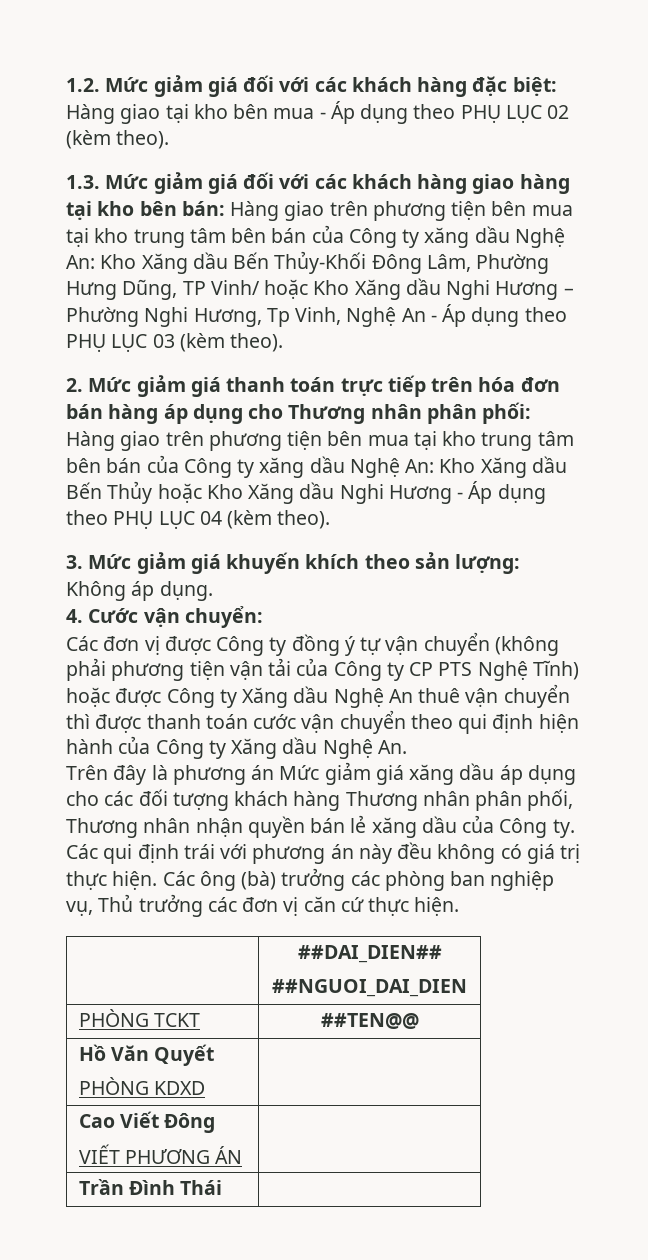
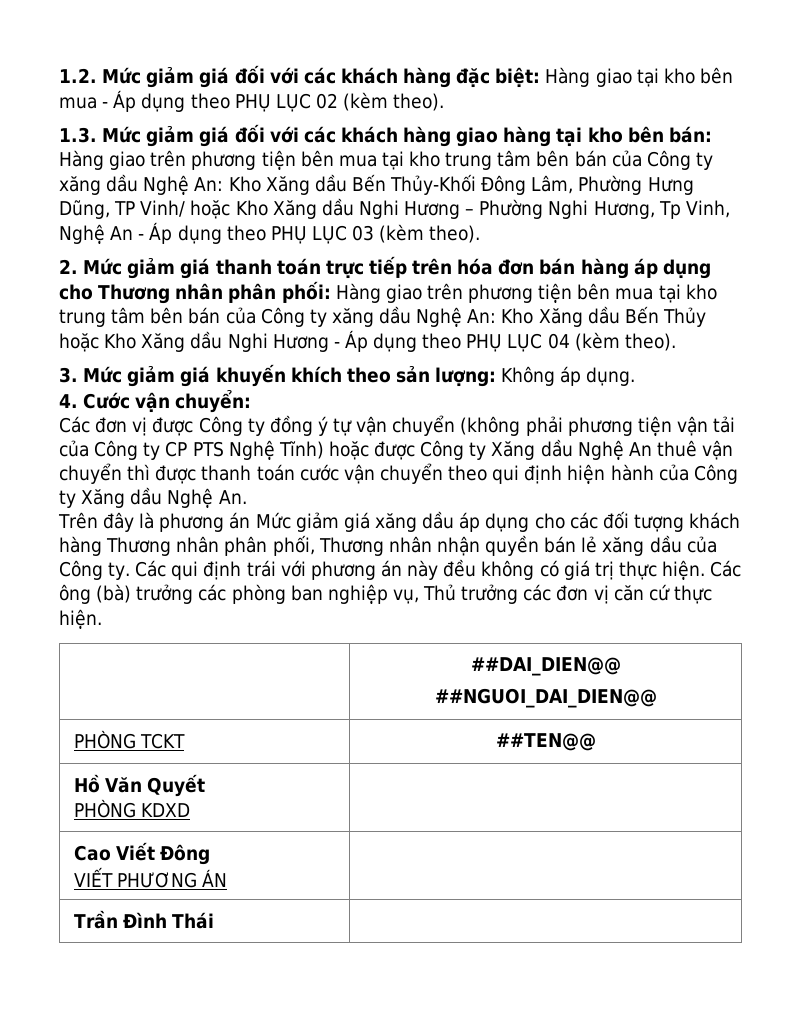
[297,945,442,963] [272,979,467,997] ##DAI_DIEN## // ##NGUOI_DAI_DIEN -> [470,657,621,676] [434,688,657,708] ##DAI_DIEN@@ // ##NGUOI_DAI_DIEN@@

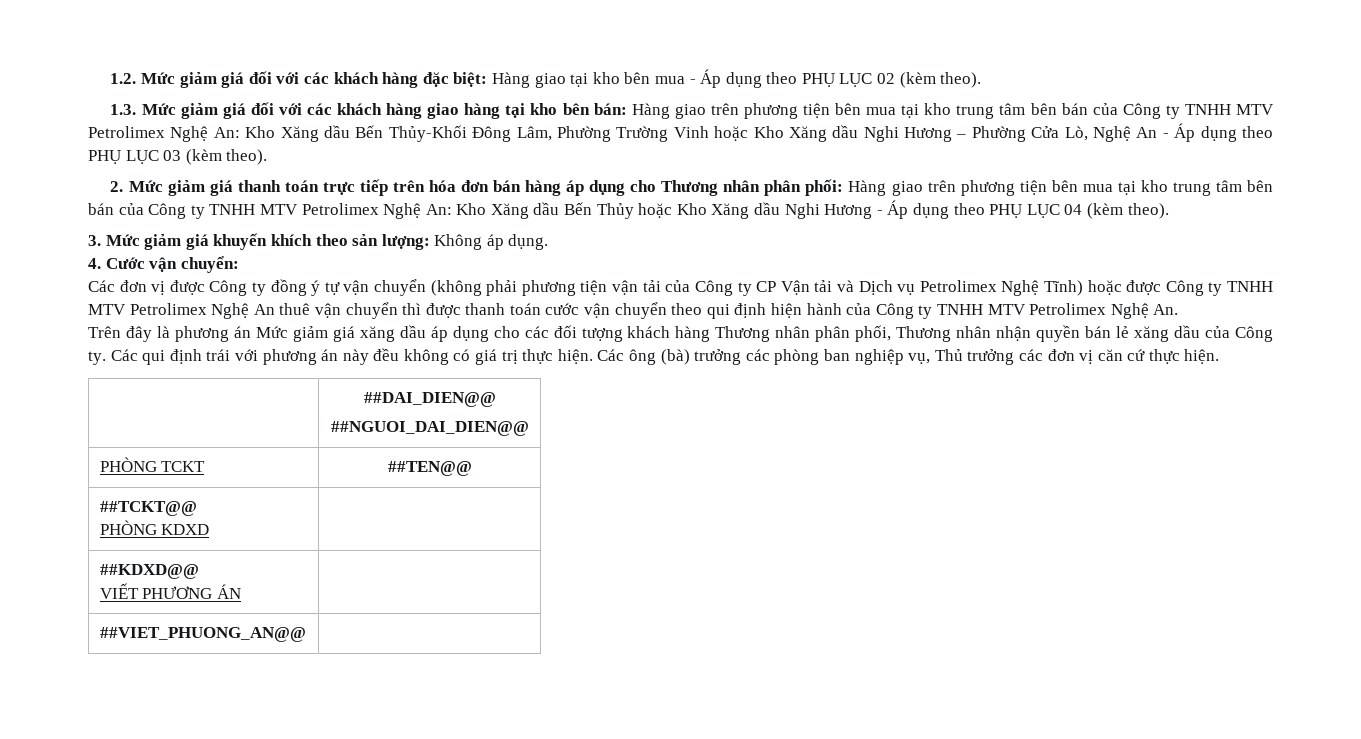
[59,174,139,195] xăng dầu -> [1184,104,1275,115] [88,126,165,138] TNHH MTV Petrolimex
[647,177,694,195] [59,200,186,219] Hưng Dũng, TP Vinh/ -> [616,126,709,142] Trường Vinh
[548,200,730,219] Nghi Hương, Tp Vinh, -> [1031,126,1088,141] Cửa Lò,
[331,306,412,327] xăng dầu -> [209,203,379,215] TNHH MTV Petrolimex
[192,441,224,457] PTS -> [780,280,997,295] Vận tải và Dịch vụ Petrolimex
[491,439,573,460] Xăng dầu -> [1227,281,1273,292] [88,303,207,315] TNHH MTV Petrolimex
[81,487,163,508] Xăng dầu -> [936,303,1107,315] TNHH MTV Petrolimex
[73,774,206,797] Hồ Văn Quyết -> [99,501,197,516] ##TCKT@@
[73,842,211,865] Cao Viết Đông -> [99,564,199,579] ##KDXD@@
[73,910,215,929] Trần Đình Thái -> [99,627,306,642] ##VIET_PHUONG_AN@@

